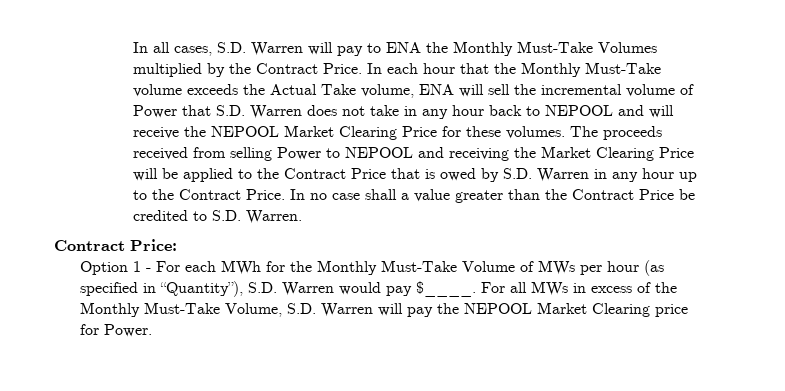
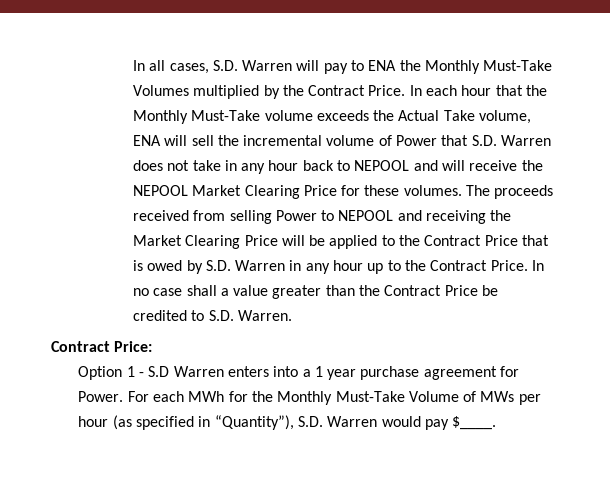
(152, 270) none -> [148,366,520,380] [78,391,124,402] S.D Warren enters into a 1 year purchase agreement for Power.
[481,281,678,296] [80,302,689,317] [80,324,153,337] For all MWs in excess of the Monthly Must-Take Volume, S.D. Warren will pay the NEPOOL Market Clearing price for Power. -> (497, 423) none

